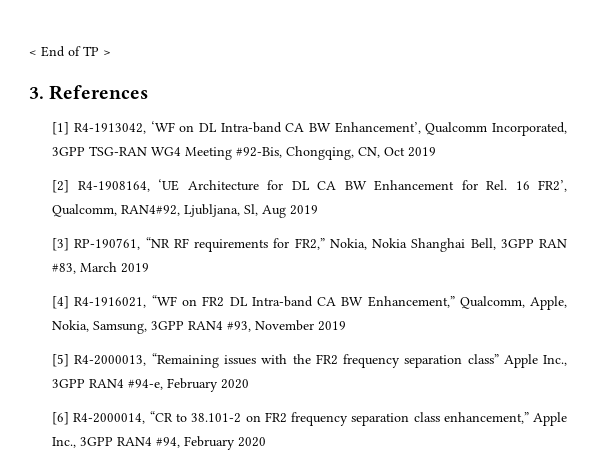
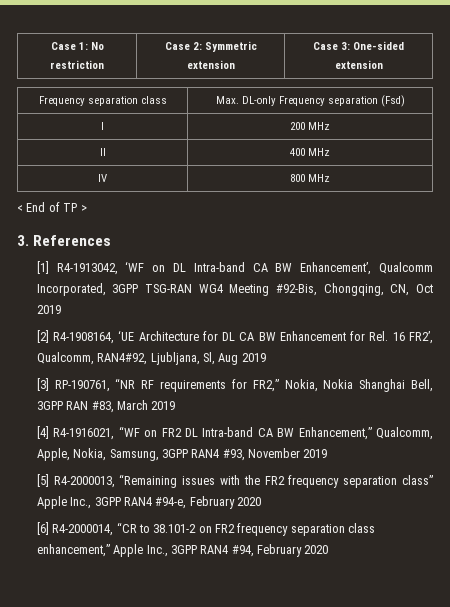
(29, 53) none -> [50,42,104,50] [50,60,104,69] [164,41,257,52] [186,60,235,69] [313,41,404,50] [334,60,383,69] [38,96,167,106] [215,95,405,107] [101,122,104,130] [290,122,330,130] [99,148,106,156] [290,148,330,156] [98,174,107,182] [290,174,330,182] Case 1: No restriction | Case 2: Symmetric extension | Case 3: One-sided extension // Frequency separation class | Max. DL-only Frequency separation (Fsd) // I | 200 MHz // II | 400 MHz // IV | 800 MHz //

